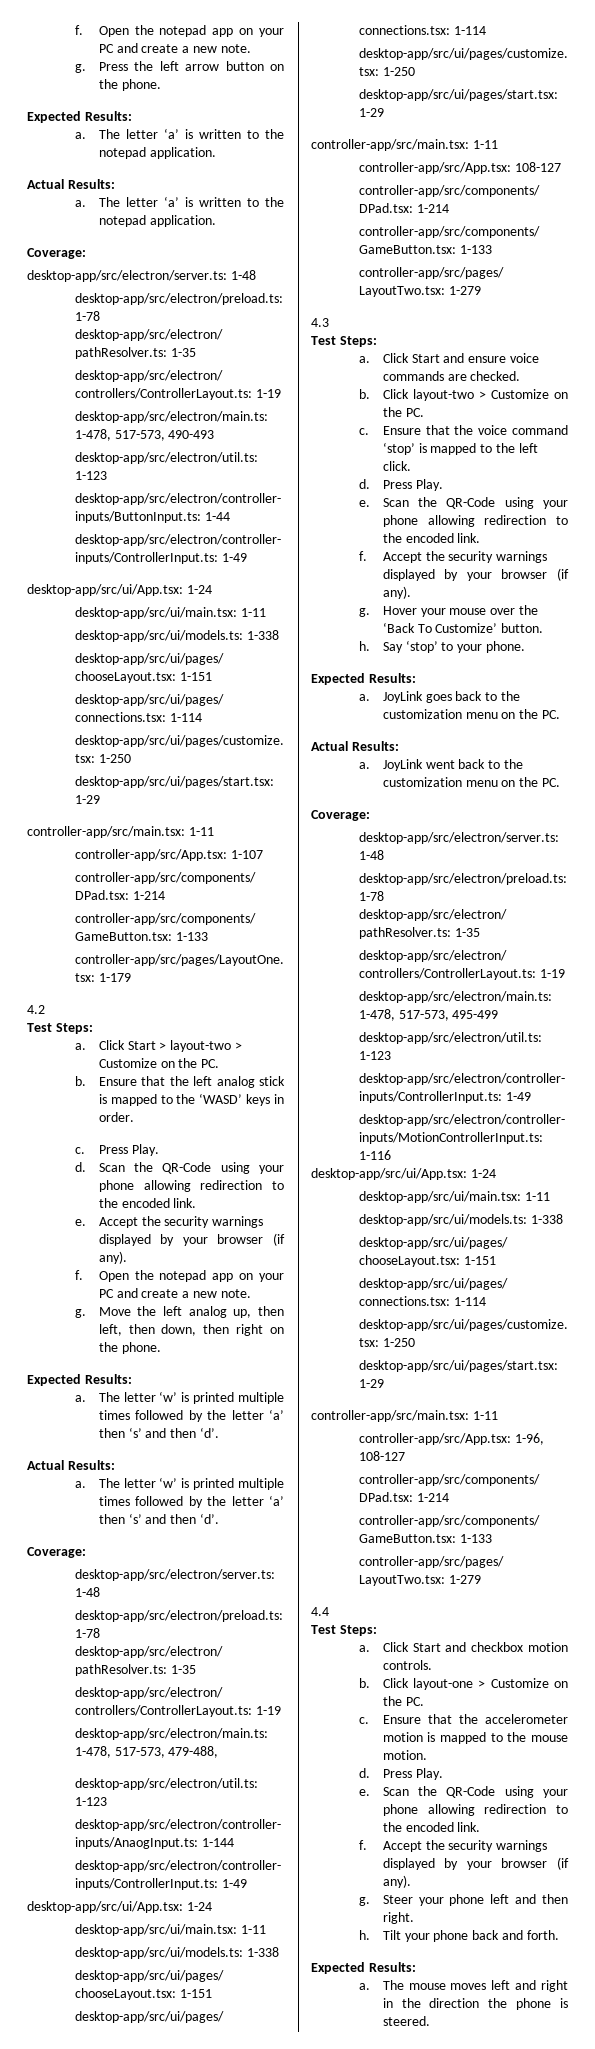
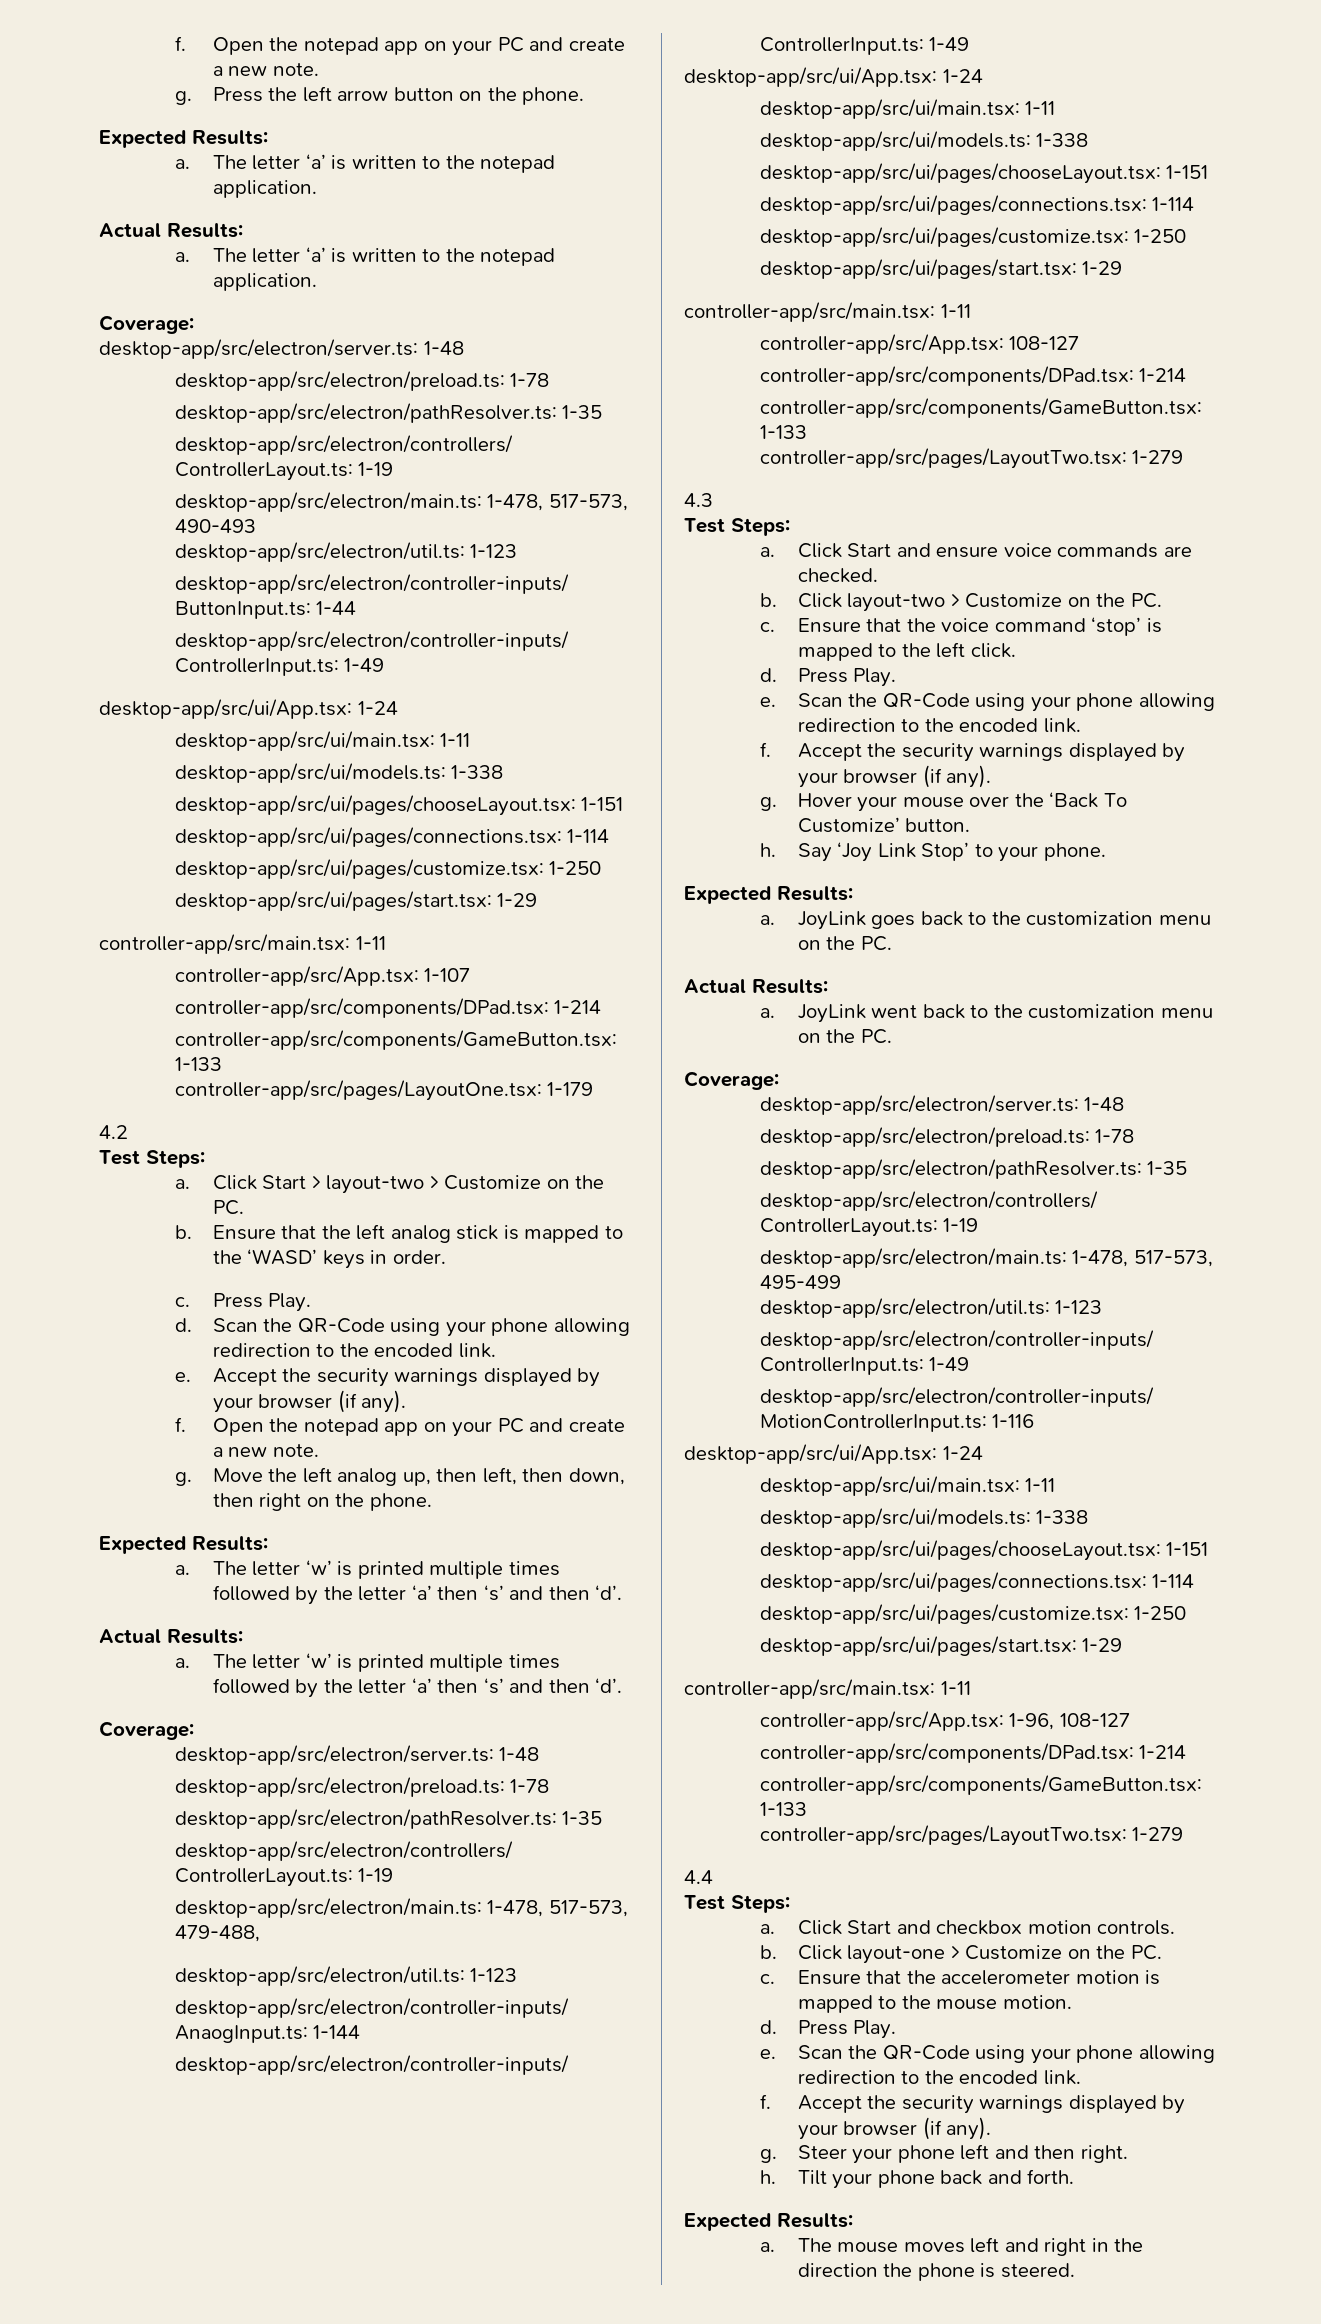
[405,640,438,653] ‘stop’ -> [837,842,970,862] ‘Joy Link Stop’

